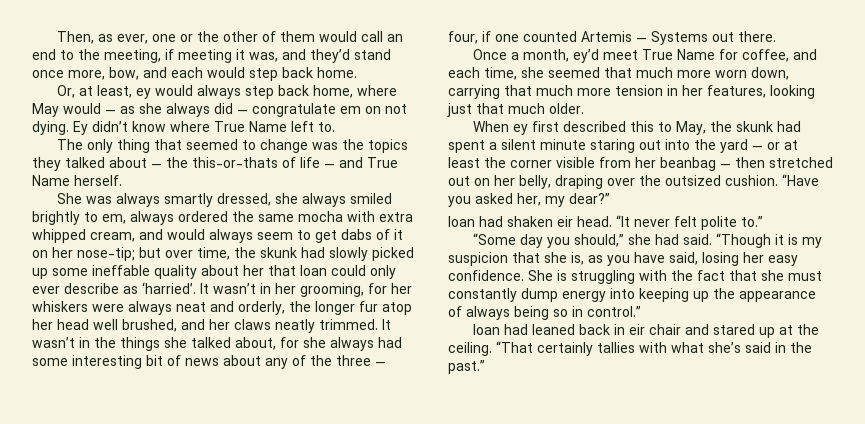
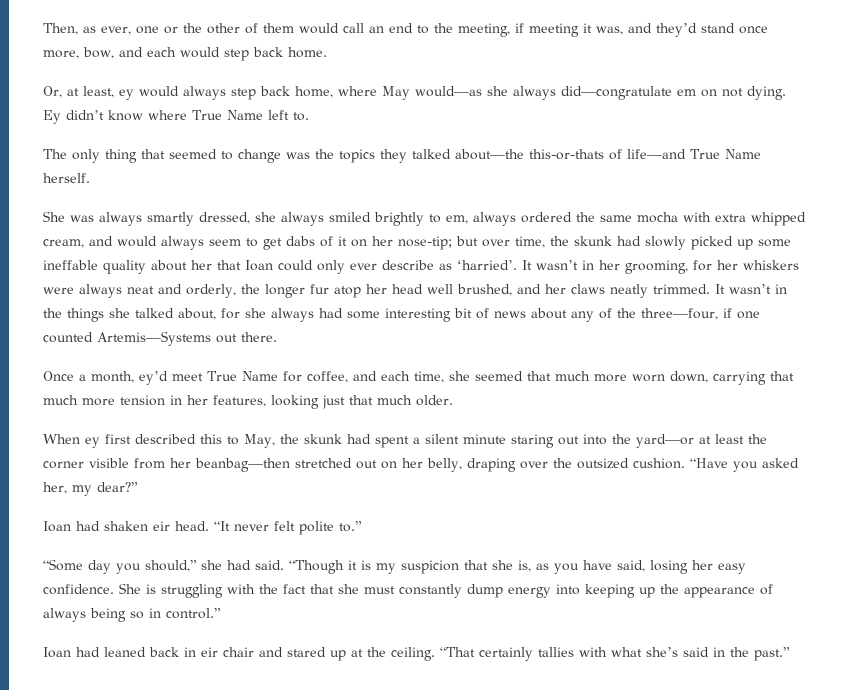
[63,103,336,117] would — as she always did — congratulate -> [415,86,672,100] would—as she always did—congratulate
[109,157,363,168] about — the this-or-thats of life — and -> [455,149,686,160] about—the this-or-thats of life—and
[336,355,386,366] [448,31,708,45] three — four, if one counted Artemis — Systems -> [641,308,760,320] [43,331,211,346] three—four, if one counted Artemis—Systems
[720,139,780,153] yard — or -> [635,434,694,448] yard—or
[660,157,765,171] beanbag — then -> [195,458,290,472] beanbag—then

